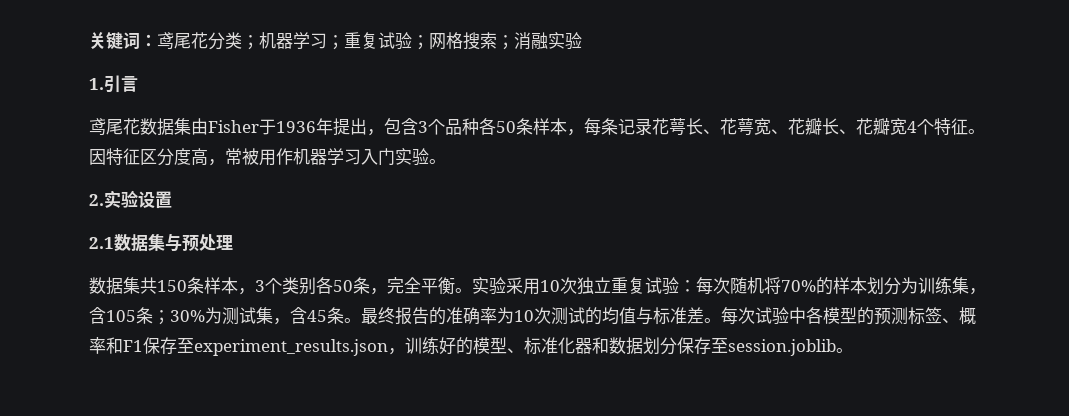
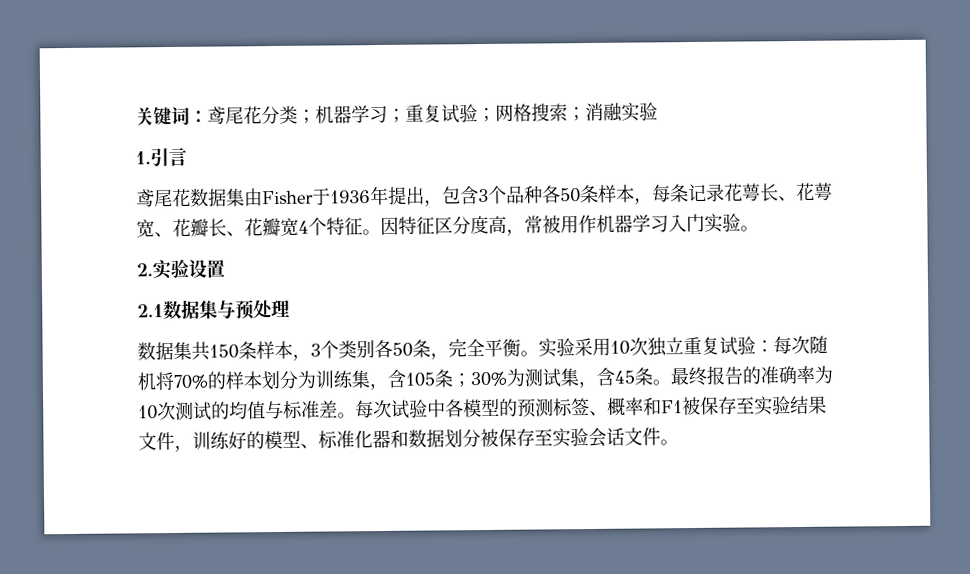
[143,337,388,356] 保存至experiment_results.json -> [682,395,827,416] [138,431,175,451] 被保存至实验结果文件
[677,337,836,356] 保存至session.joblib -> [480,427,661,448] 被保存至实验会话文件

